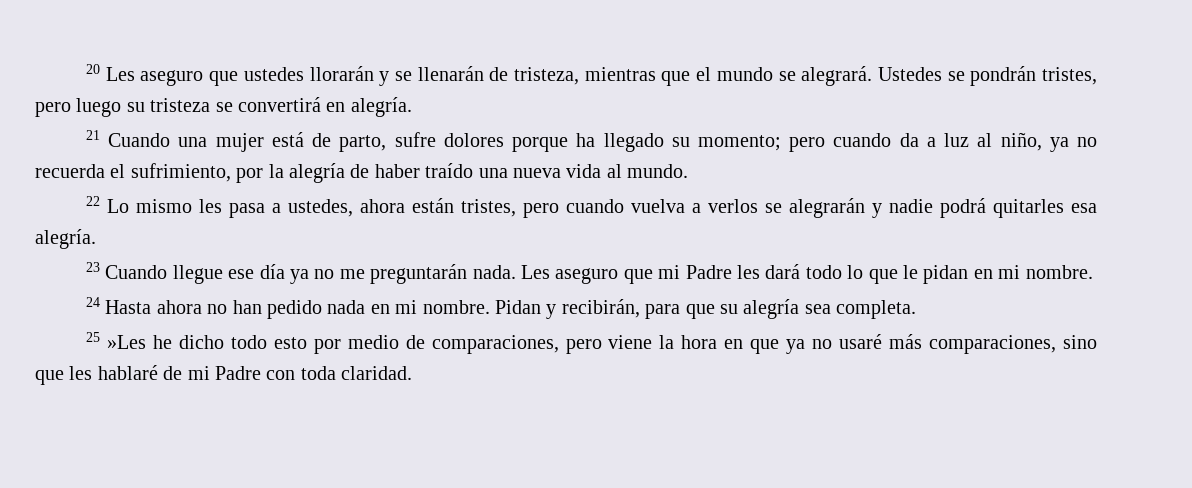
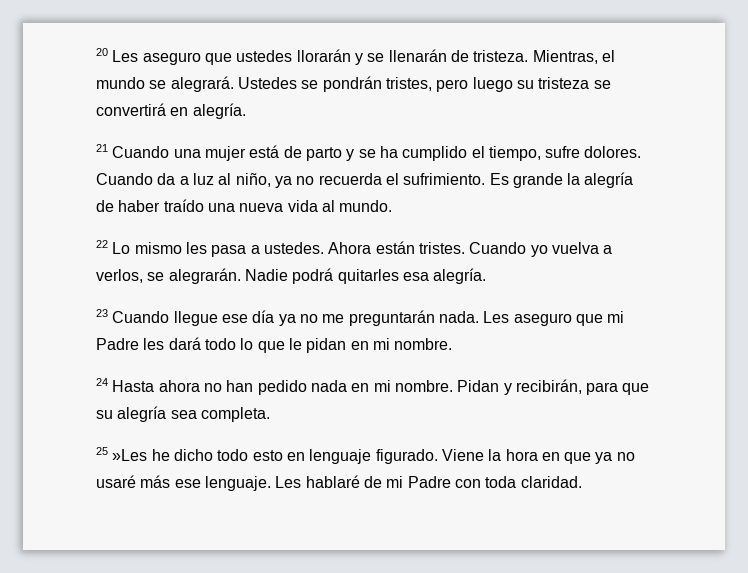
[513,67,691,86] tristeza, mientras que -> [473,50,598,64] tristeza. Mientras,
[339,132,892,152] parto, sufre dolores porque ha llegado su momento; pero cuando -> [305,146,642,161] [96,173,153,185] parto y se ha cumplido el tiempo, sufre dolores. Cuando
[130,163,264,183] sufrimiento, por -> [403,173,563,188] sufrimiento. Es grande
[287,198,933,218] ustedes, ahora están tristes, pero cuando vuelva a verlos se alegrarán y nadie -> [263,241,613,257] [96,268,288,284] ustedes. Ahora están tristes. Cuando yo vuelva a verlos, se alegrarán. Nadie
[313,335,653,354] por medio de comparaciones, pero viene -> [286,449,484,464] en lenguaje figurado. Viene
[929,335,1097,354] [35,366,93,385] comparaciones, sino que les -> [174,476,302,491] ese lenguaje. Les

